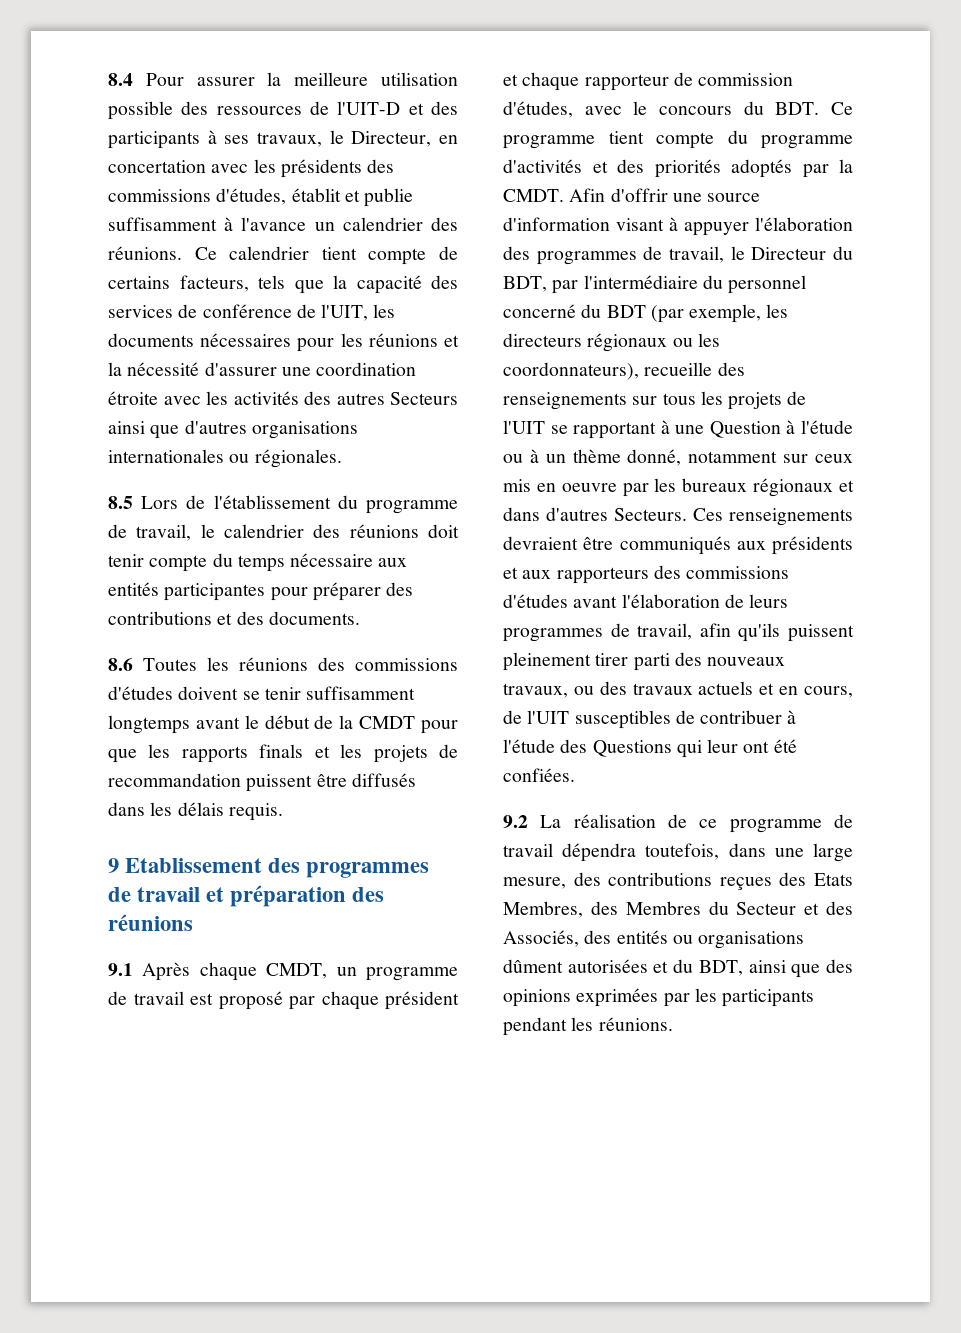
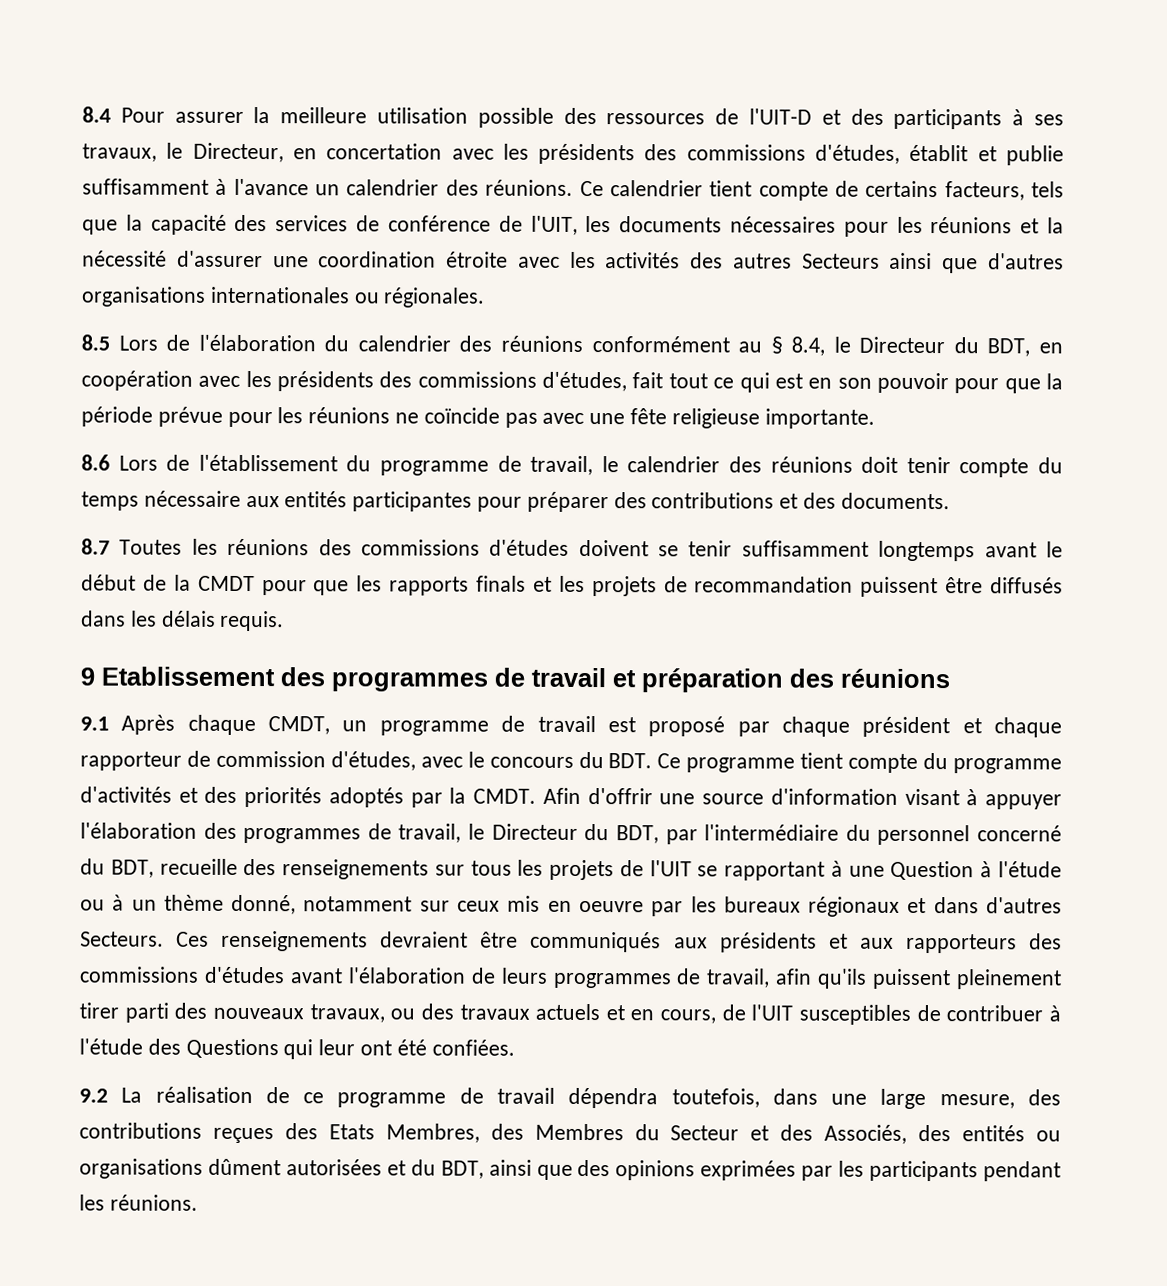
(206, 502) none -> [198,334,1063,357] [81,370,1064,394] [81,406,875,429] [81,454,191,471] l'élaboration du calendrier des réunions conformément au § 8.4, le Directeur du BDT, en coopération avec les présidents des commissions d'études, fait tout ce qui est en son pouvoir pour que la période prévue pour les réunions ne coïncide pas avec une fête religieuse importante. // 8.6 Lors de
[108,658,133,671] 8.6 -> [81,538,110,555] 8.7
[606,304,789,323] [503,333,720,352] [503,362,639,380] BDT (par exemple, les directeurs régionaux ou les coordonnateurs), -> [110,859,154,878] BDT,

